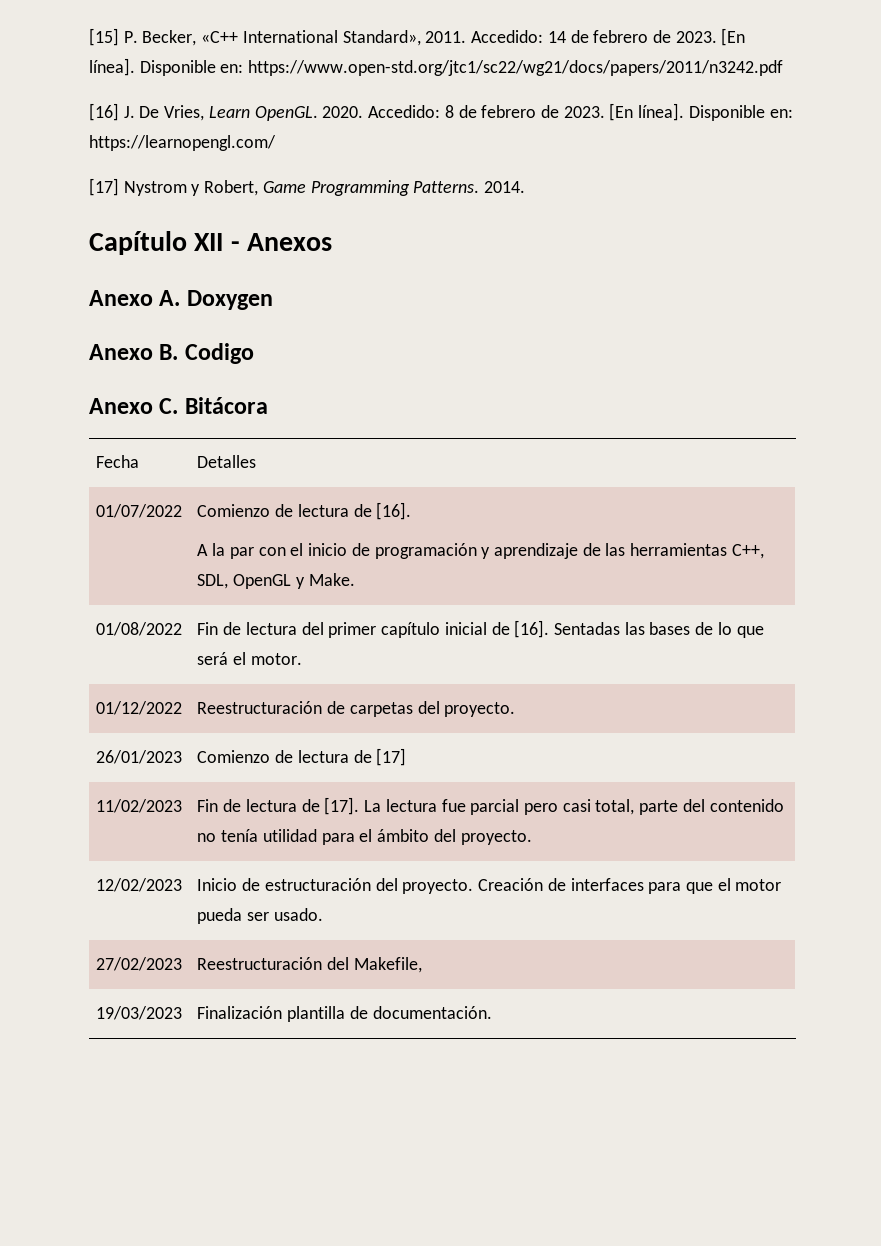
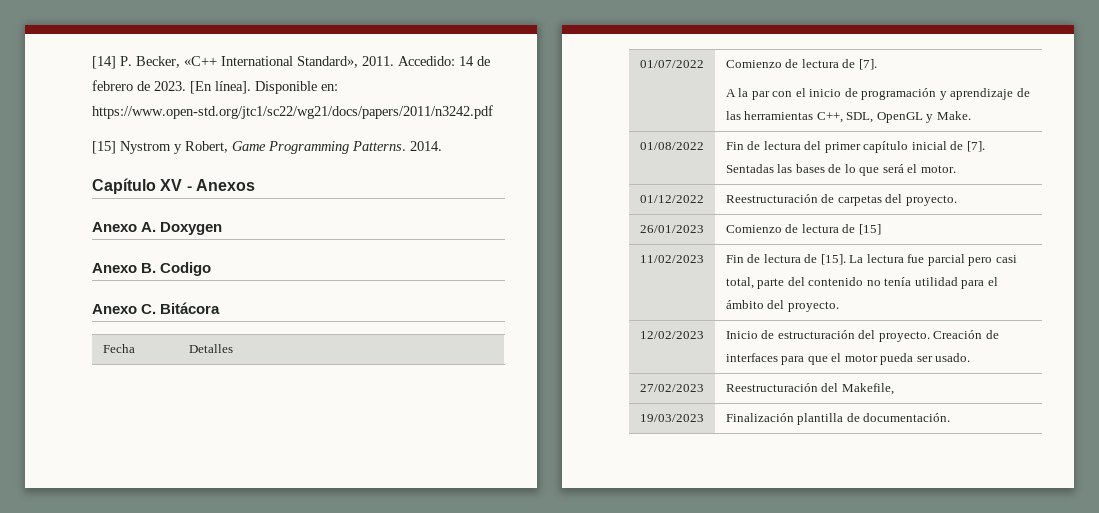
[89,28,119,46] [15] -> [92,56,116,69] [14]
[89,103,793,121] [89,135,276,151] [89,178,119,196] [16] J. De Vries, Learn OpenGL. 2020. Accedido: 8 de febrero de 2023. [En línea]. Disponible en: https://learnopengl.com/ // [17] -> [92,141,116,154] [15]
[194,233,224,251] XII -> [160,179,183,191] XV
[376,502,412,520] [16]. -> [858,59,877,70] [7].
[514,620,550,638] [16]. -> [966,141,985,152] [7].
[376,748,407,766] [17] -> [858,224,881,235] [15]
[324,797,360,815] [17]. -> [820,254,846,265] [15].

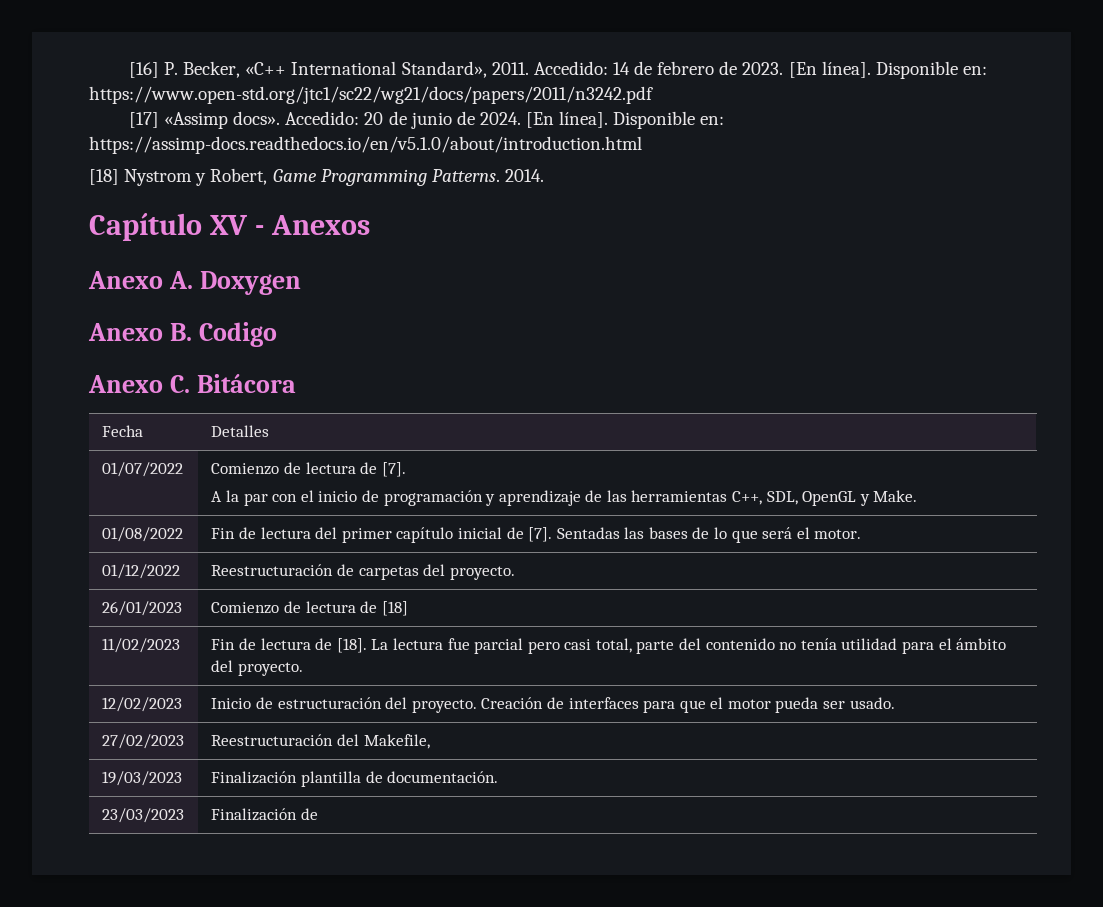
[92,56,116,69] [14] -> [128,62,159,78] [16]
[92,141,116,154] [15] -> [128,111,725,129] [89,136,642,154] [89,169,119,185] [17] «Assimp docs». Accedido: 20 de junio de 2024. [En línea]. Disponible en: https://assimp-docs.readthedocs.io/en/v5.1.0/about/introduction.html // [18]
[858,224,881,235] [15] -> [381,601,408,616] [18]
[820,254,846,265] [15]. -> [336,638,367,653] [18].
(951, 417) none -> [102,808,185,823] [211,808,318,821] // 23/03/2023 | Finalización de

